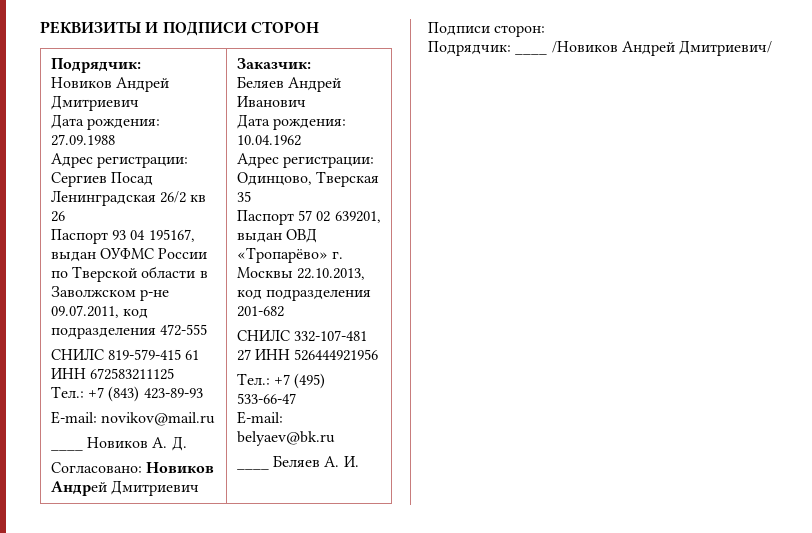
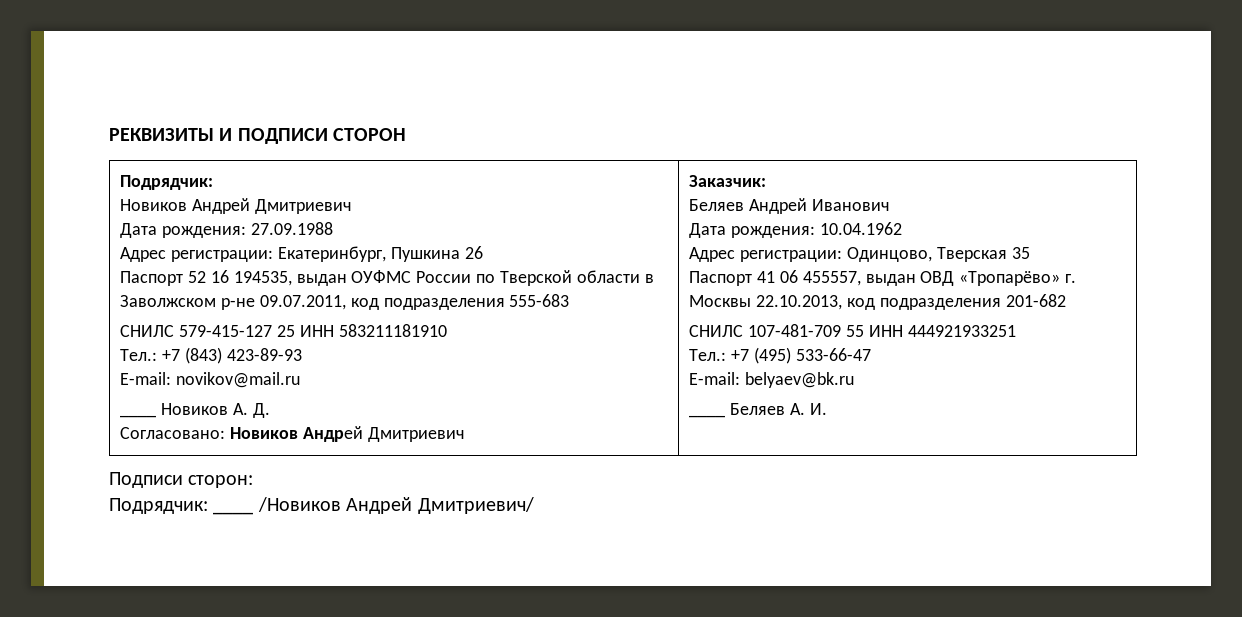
[50,172,153,187] [50,190,207,206] Сергиев Посад Ленинградская 26/2 кв -> [277,246,460,262] Екатеринбург, Пушкина
[111,229,195,242] 93 04 195167, -> [188,270,292,286] 52 16 194535,
[159,324,207,336] [50,348,200,360] [50,368,174,380] 472-555 // СНИЛС 819-579-415 61 ИНН 672583211125 -> [509,294,570,307] [120,324,447,337] 555-683 // СНИЛС 579-415-127 25 ИНН 583211181910
[297,210,381,223] 57 02 639201, -> [757,270,861,286] 41 06 455557,
[293,330,367,342] [236,349,379,361] 332-107-481 27 ИНН 526444921956 -> [748,324,1016,337] 107-481-709 55 ИНН 444921933251

